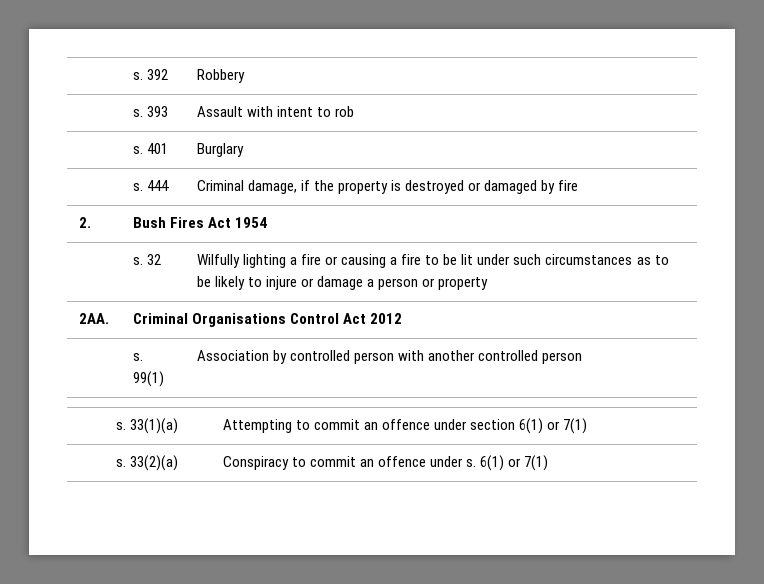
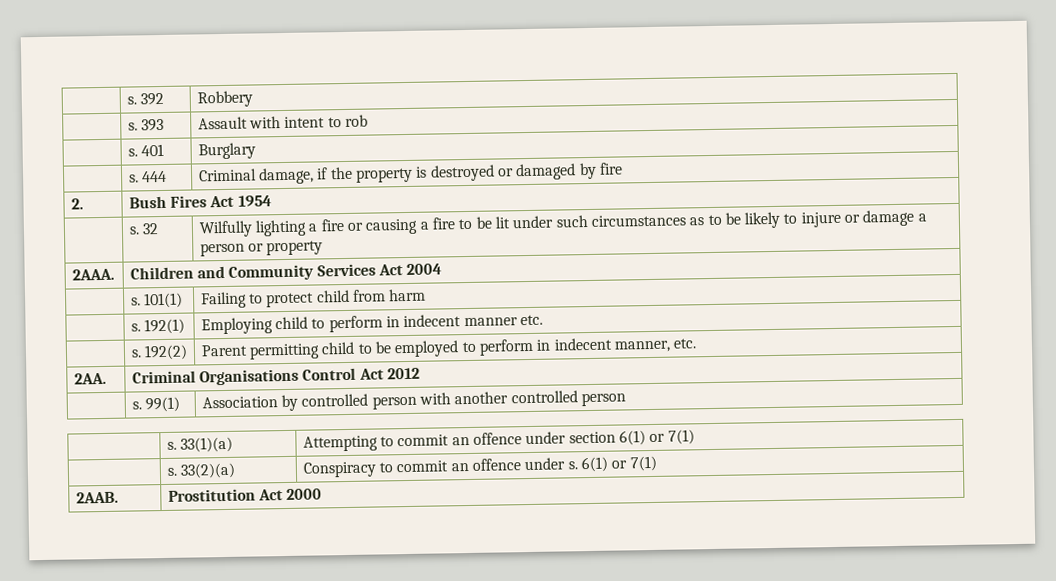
(489, 283) none -> [71,268,115,281] [129,263,443,281] [130,292,184,309] [199,288,427,309] [130,318,186,335] [200,314,543,335] [130,344,189,361] [200,337,697,360] // 2AAA. | Children and Community Services Act 2004 // | s. 101(1) | Failing to protect child from harm // | s. 192(1) | Employing child to perform in indecent manner etc. // | s. 192(2) | Parent permitting child to be employed to perform in indecent manner, etc.
(549, 463) none -> [75,491,119,504] [167,488,323,502] // 2AAB. | Prostitution Act 2000

